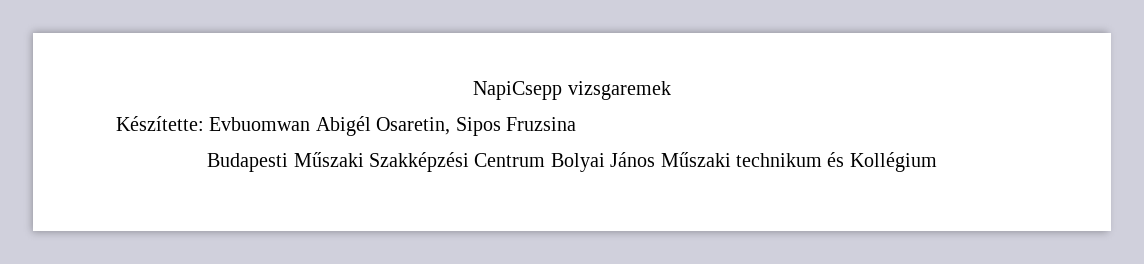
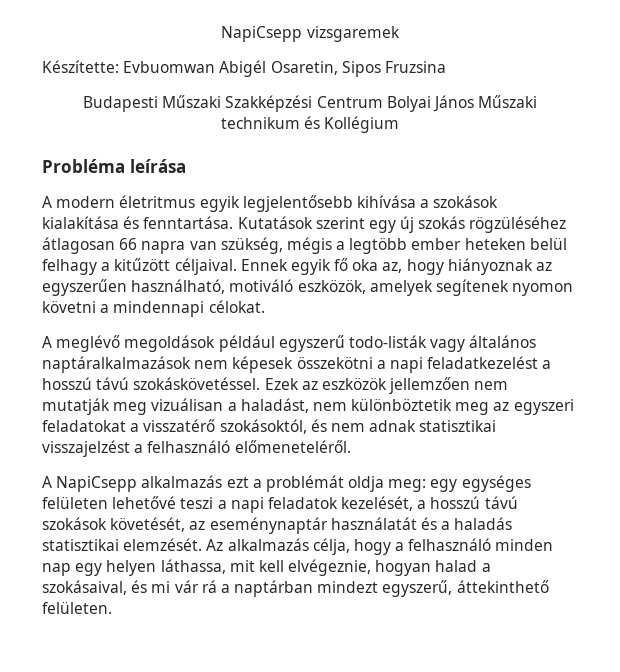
(937, 162) none -> [42,159,186,173] [42,195,499,212] [42,216,567,233] [42,237,567,254] [42,258,553,275] [42,279,574,296] [42,300,265,317] [42,335,537,352] [42,356,552,373] [42,377,509,394] [42,398,574,415] [42,419,497,434] [42,440,351,457] [42,475,531,492] [42,496,518,513] [42,517,513,534] [42,538,554,555] [42,559,491,576] [42,580,549,597] [42,602,112,614] // Probléma leírása // A modern életritmus egyik legjelentősebb kihívása a szokások kialakítása és fenntartása. Kutatások szerint egy új szokás rögzüléséhez átlagosan 66 napra van szükség, mégis a legtöbb ember heteken belül felhagy a kitűzött céljaival. Ennek egyik fő oka az, hogy hiányoznak az egyszerűen használható, motiváló eszközök, amelyek segítenek nyomon követni a mindennapi célokat. // A meglévő megoldások például egyszerű todo-listák vagy általános naptáralkalmazások nem képesek összekötni a napi feladatkezelést a hosszú távú szokáskövetéssel. Ezek az eszközök jellemzően nem mutatják meg vizuálisan a haladást, nem különböztetik meg az egyszeri feladatokat a visszatérő szokásoktól, és nem adnak statisztikai visszajelzést a felhasználó előmeneteléről. // A NapiCsepp alkalmazás ezt a problémát oldja meg: egy egységes felületen lehetővé teszi a napi feladatok kezelését, a hosszú távú szokások követését, az eseménynaptár használatát és a haladás statisztikai elemzését. Az alkalmazás célja, hogy a felhasználó minden nap egy helyen láthassa, mit kell elvégeznie, hogyan halad a szokásaival, és mi vár rá a naptárban mindezt egyszerű, áttekinthető felületen.

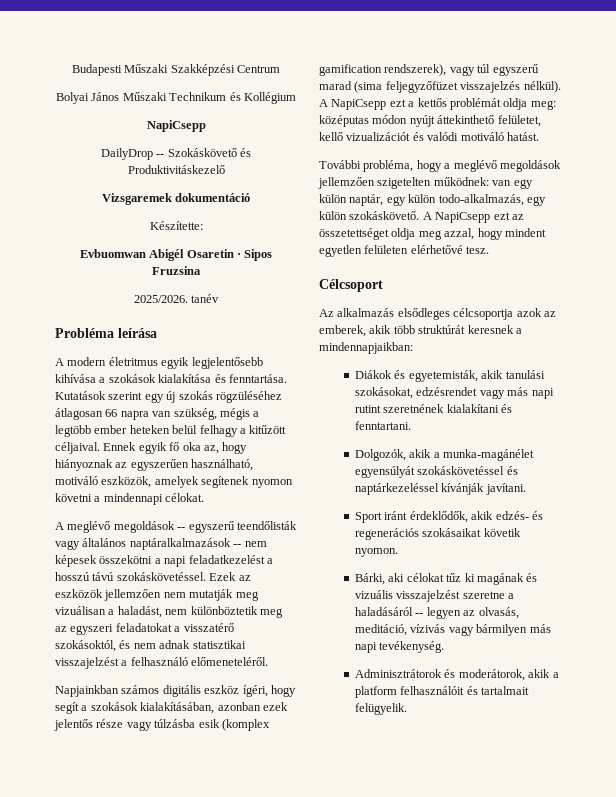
[221,26,400,42] [42,60,446,77] NapiCsepp vizsgaremek // Készítette: Evbuomwan Abigél Osaretin, Sipos Fruzsina // -> (71, 70) none
(383, 102) none -> (281, 69) //
[220,117,300,129] technikum -> [169,92,227,101] Technikum
(400, 124) none -> [146,120,206,132] [100,148,252,160] [127,165,225,174] [101,193,251,205] [149,221,203,230] [79,249,273,261] [152,266,201,275] [133,294,220,303] // NapiCsepp // DailyDrop -- Szokáskövető és Produktivitáskezelő // Vizsgaremek dokumentáció // Készítette: // Evbuomwan Abigél Osaretin · Sipos Fruzsina // 2025/2026. tanév
[218,335,427,352] például egyszerű todo-listák -> [177,521,297,533] -- egyszerű teendőlisták
(191, 364) none -> [233,544,242,547] --
[42,475,223,492] A NapiCsepp alkalmazás -> [55,685,296,697] [55,702,288,714] [54,719,270,731] [319,64,539,76] [319,81,561,93] [319,99,387,110] Napjainkban számos digitális eszköz ígéri, hogy segít a szokások kialakításában, azonban ezek jelentős része vagy túlzásba esik (komplex gamification rendszerek), vagy túl egyszerű marad (sima feljegyzőfüzet visszajelzés nélkül). A NapiCsepp
(262, 483) none -> [417,98,447,107] kettős
[430,475,531,492] [42,496,518,513] [42,517,513,534] [42,538,554,555] [42,559,491,576] [42,580,549,597] [42,602,112,614] egy egységes felületen lehetővé teszi a napi feladatok kezelését, a hosszú távú szokások követését, az eseménynaptár használatát és a haladás statisztikai elemzését. Az alkalmazás célja, hogy a felhasználó minden nap egy helyen láthassa, mit kell elvégeznie, hogyan halad a szokásaival, és mi vár rá a naptárban mindezt egyszerű, áttekinthető felületen. -> [319,115,541,127] [319,132,539,141] [319,160,561,172] [318,177,533,189] [319,194,546,206] [319,211,524,223] [319,228,546,240] [319,245,490,257] [319,279,383,292] [319,308,556,320] [319,325,522,337] [319,342,413,354] [355,370,545,382] [355,387,554,399] [355,404,513,413] [355,421,412,430] [355,449,535,461] [355,466,518,478] [355,483,526,495] [355,511,543,523] [355,528,521,540] [355,548,399,557] [355,573,538,585] [355,590,515,602] [355,607,519,619] [355,624,551,636] [355,641,445,653] [355,669,559,681] [355,686,530,698] [355,703,408,715] középutas módon nyújt áttekinthető felületet, kellő vizualizációt és valódi motiváló hatást. // További probléma, hogy a meglévő megoldások jellemzően szigetelten működnek: van egy külön naptár, egy külön todo-alkalmazás, egy külön szokáskövető. A NapiCsepp ezt az összetettséget oldja meg azzal, hogy mindent egyetlen felületen elérhetővé tesz. // Célcsoport // Az alkalmazás elsődleges célcsoportja azok az emberek, akik több struktúrát keresnek a mindennapjaikban: // Diákok és egyetemisták, akik tanulási szokásokat, edzésrendet vagy más napi rutint szeretnének kialakítani és fenntartani. // Dolgozók, akik a munka-magánélet egyensúlyát szokáskövetéssel és naptárkezeléssel kívánják javítani. // Sport iránt érdeklődők, akik edzés- és regenerációs szokásaikat követik nyomon. // Bárki, aki célokat tűz ki magának és vizuális visszajelzést szeretne a haladásáról -- legyen az olvasás, meditáció, vízivás vagy bármilyen más napi tevékenység. // Adminisztrátorok és moderátorok, akik a platform felhasználóit és tartalmait felügyelik.

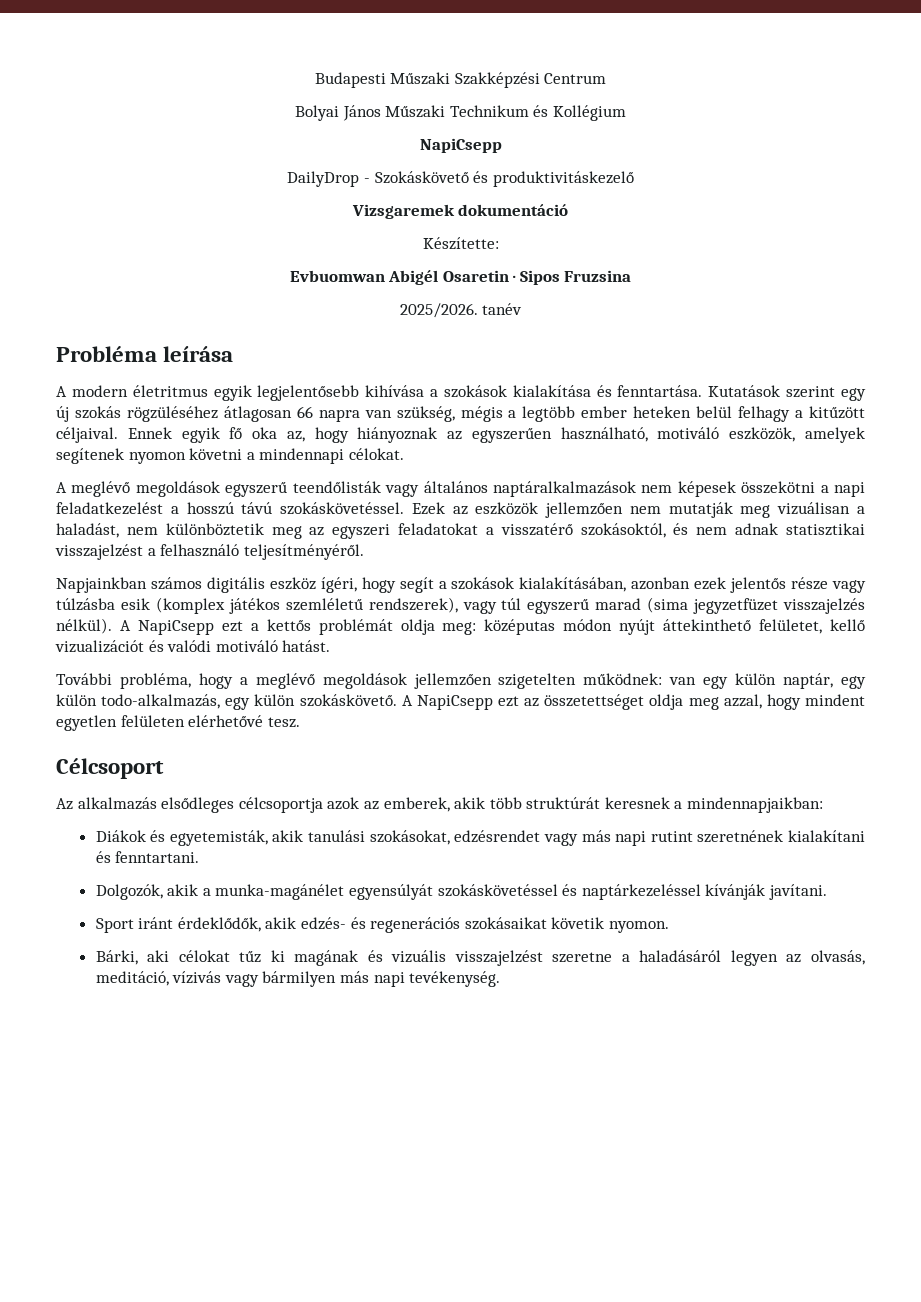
[156,154,165,157] -- -> [363,178,370,183] -
[127,165,225,174] Produktivitáskezelő -> [492,171,634,187] produktivitáskezelő
[177,527,186,530] -- -> (220, 489) none
[233,544,242,547] -- -> (636, 489) none
[191,657,269,666] előmeneteléről. -> [243,544,364,560] teljesítményéről.
[319,64,382,76] gamification -> [228,598,363,614] játékos szemléletű
[385,81,458,93] feljegyzőfüzet -> [693,598,779,614] jegyzetfüzet
[415,613,424,616] -- -> (722, 956) none
[355,669,559,681] [355,686,530,698] [355,703,408,715] // Adminisztrátorok és moderátorok, akik a platform felhasználóit és tartalmait felügyelik. -> (501, 979) none

